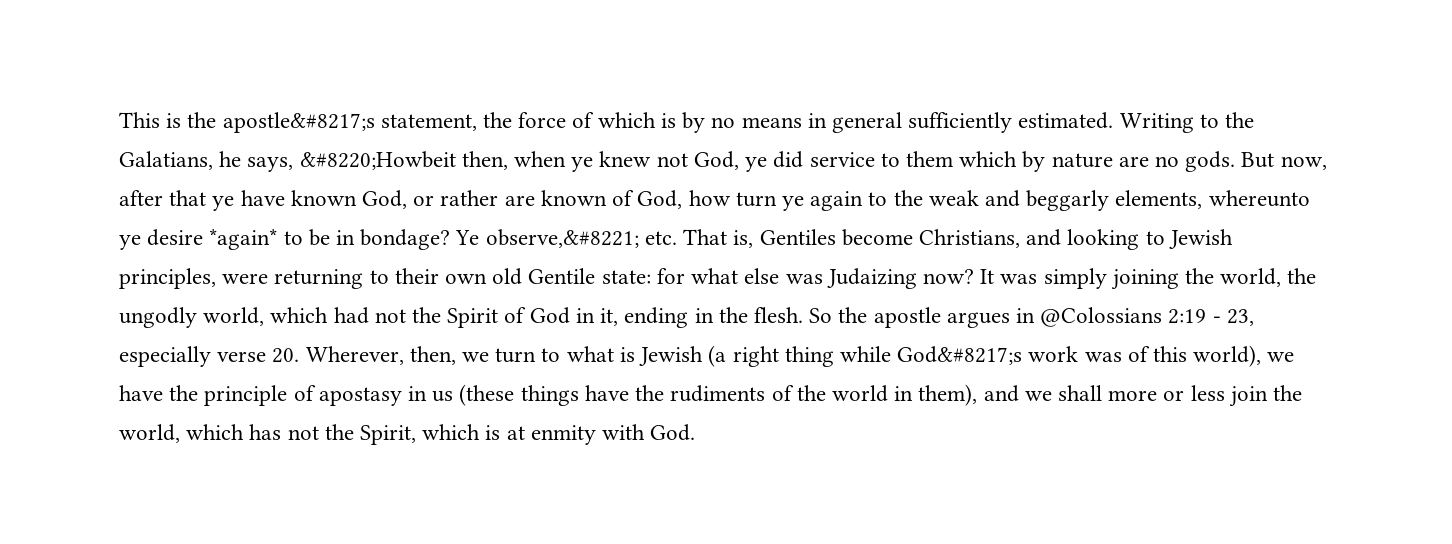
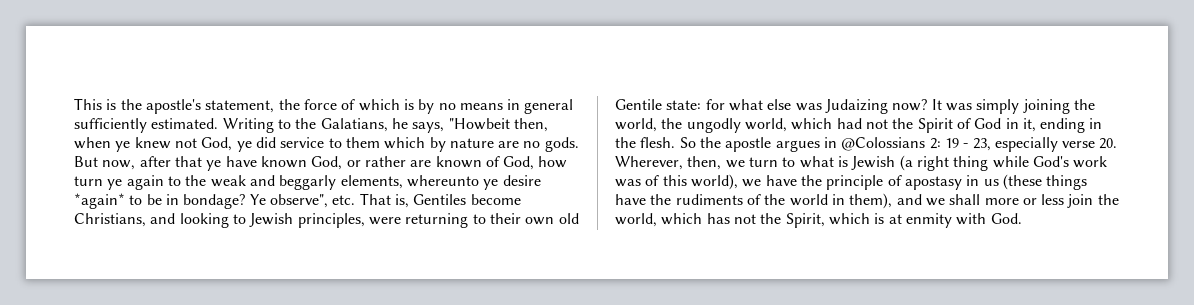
[222,112,375,133] apostle&#8217;s -> [145,99,201,114] apostle's
[299,151,456,170] &#8220;Howbeit -> [448,118,510,130] "Howbeit
[485,229,639,248] observe,&#8221; -> [269,194,328,208] observe",
[1168,309,1207,324] 2:19 -> [929,138,959,149] 2: 19
[897,346,1023,365] God&#8217;s -> [1032,156,1069,167] God's

